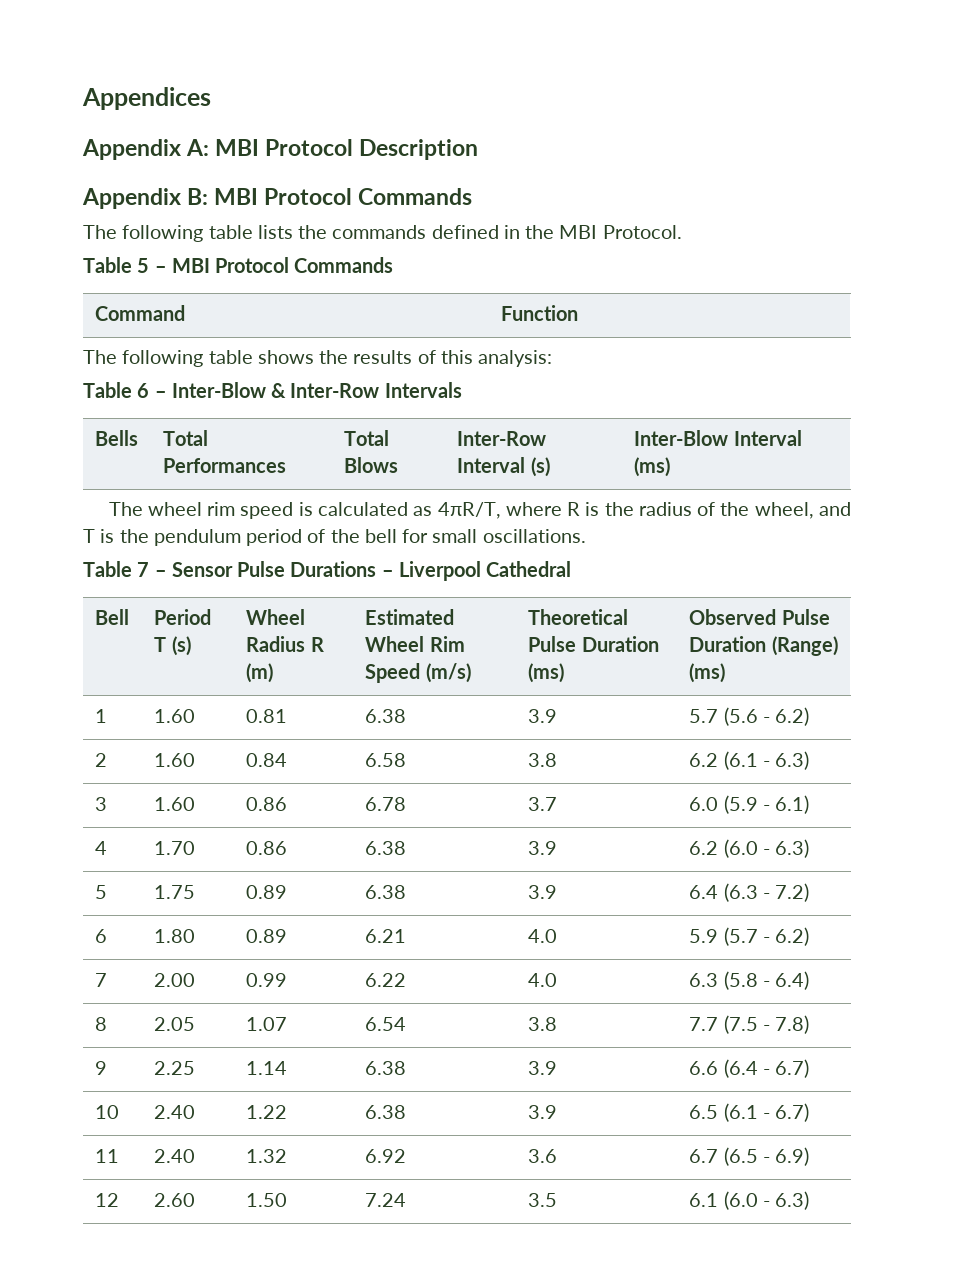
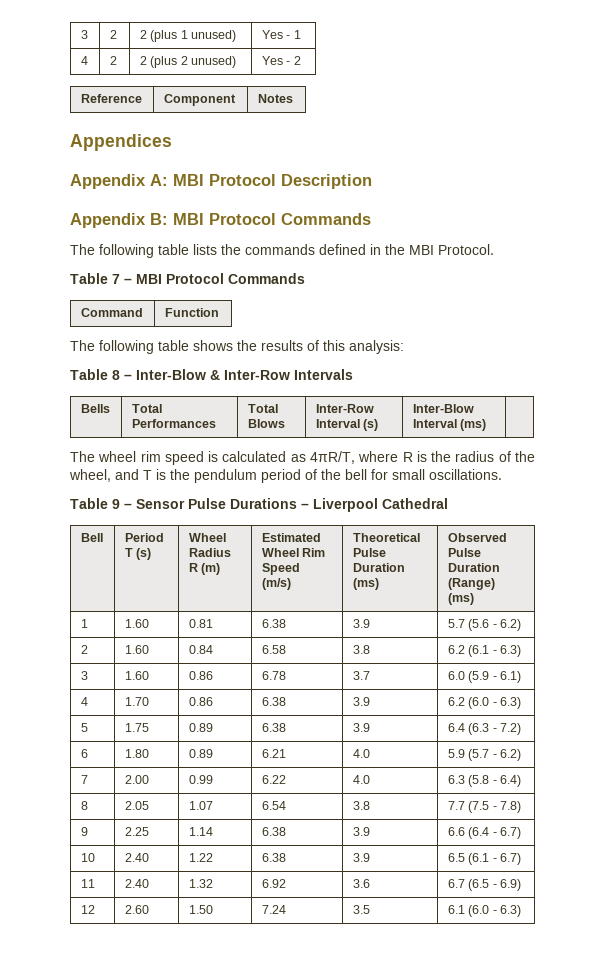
(82, 98) none -> [80,30,88,39] [109,30,117,39] [139,30,237,42] [261,30,301,39] [80,56,88,65] [109,56,117,65] [139,56,237,68] [261,56,301,65] [80,94,142,103] [163,94,236,106] [257,94,293,103] 3 | 2 | 2 (plus 1 unused) | Yes - 1 // 4 | 2 | 2 (plus 2 unused) | Yes - 2 // Reference | Component | Notes //
[137,258,150,273] 5 -> [112,274,120,284] 7
[137,383,150,398] 6 -> [112,370,120,380] 8
[137,562,150,577] 7 -> [112,499,120,509] 9

